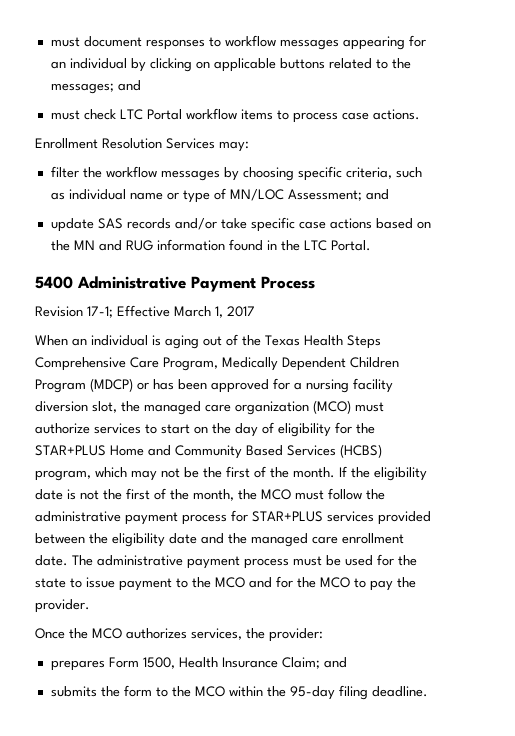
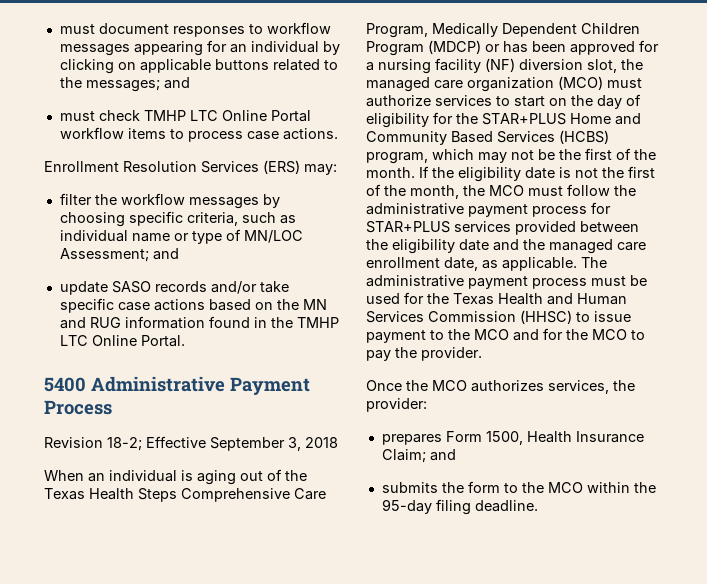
[119,109,143,120] LTC -> [143,110,267,121] TMHP LTC Online
(215, 143) none -> [263,160,300,174] (ERS)
[97,218,123,229] SAS -> [111,281,151,293] SASO
[303,240,327,251] LTC -> [296,317,339,328] [59,335,137,346] TMHP LTC Online
[87,305,255,318] 17-1; Effective March 1, 2017 -> [107,436,338,451] 18-2; Effective September 3, 2018
(393, 385) none -> [485,58,515,72] (NF)
[35,555,68,566] date. -> [444,257,577,271] date, as applicable.
[35,578,66,588] state -> [453,293,627,305] [366,310,572,324] Texas Health and Human Services Commission (HHSC)

